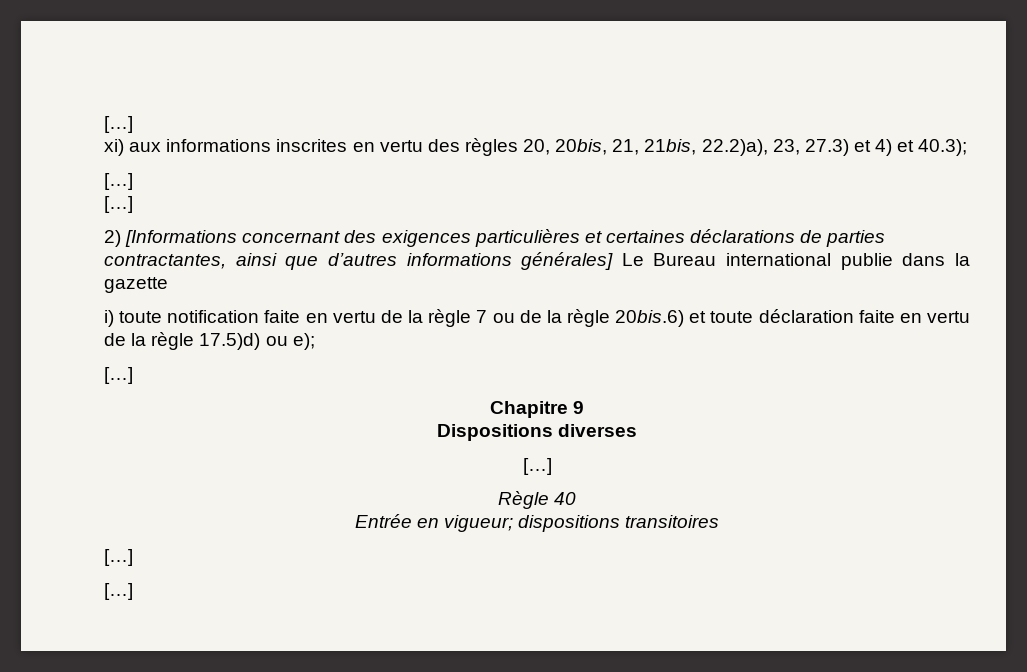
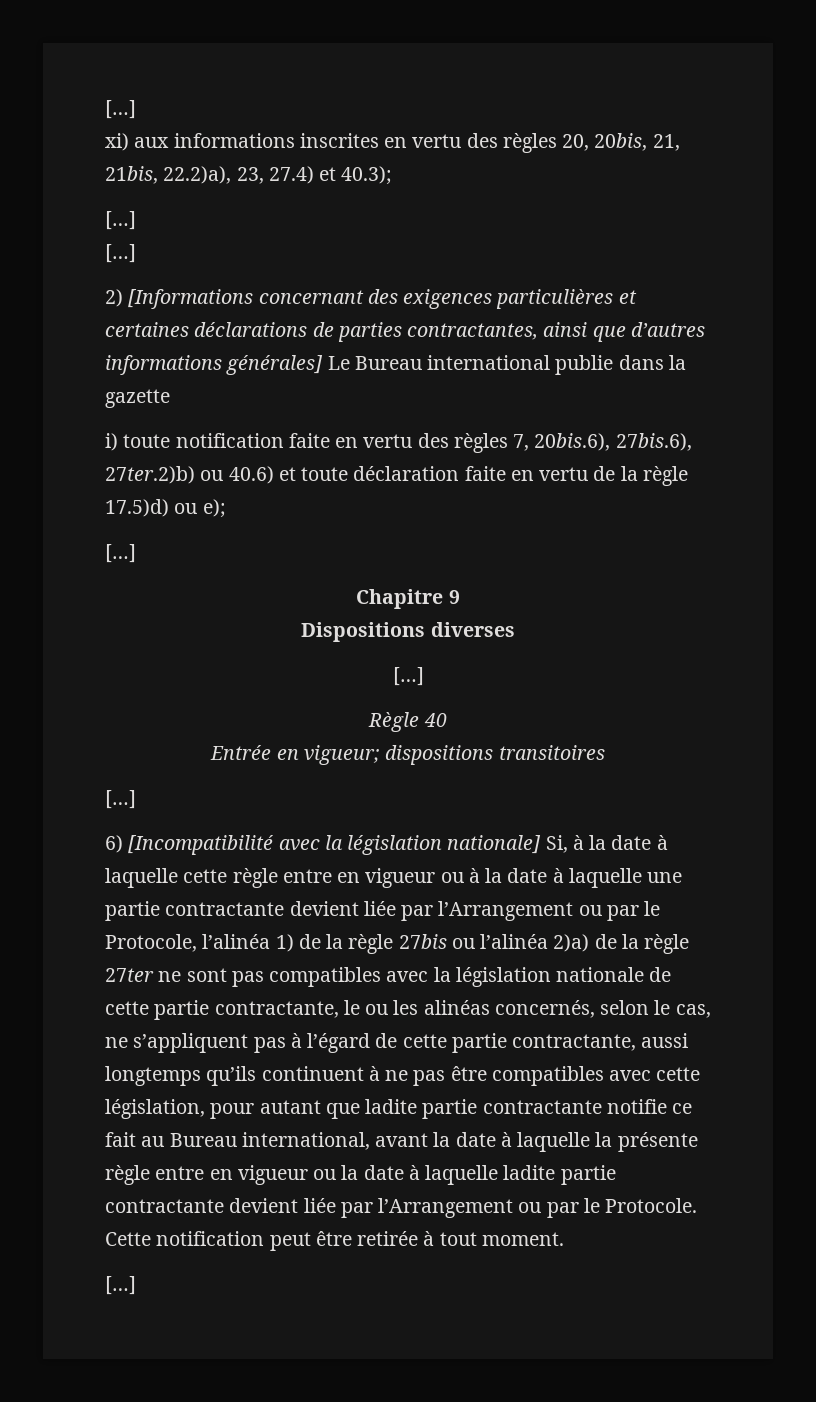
[804,139,893,156] 27.3) et 4) -> [268,166,314,184] 27.4)
[380,309,685,327] de la règle 7 ou de la règle 20bis.6) -> [417,433,692,453] [105,466,274,484] des règles 7, 20bis.6), 27bis.6), 27ter.2)b) ou 40.6)
(133, 557) none -> [105,835,668,855] [105,868,683,888] [105,901,661,921] [105,934,690,954] [105,967,672,987] [105,1000,711,1020] [105,1033,689,1053] [105,1066,701,1086] [105,1099,693,1119] [105,1132,698,1152] [105,1165,616,1185] [105,1198,698,1218] [105,1231,564,1251] // 6) [Incompatibilité avec la législation nationale] Si, à la date à laquelle cette règle entre en vigueur ou à la date à laquelle une partie contractante devient liée par l’Arrangement ou par le Protocole, l’alinéa 1) de la règle 27bis ou l’alinéa 2)a) de la règle 27ter ne sont pas compatibles avec la législation nationale de cette partie contractante, le ou les alinéas concernés, selon le cas, ne s’appliquent pas à l’égard de cette partie contractante, aussi longtemps qu’ils continuent à ne pas être compatibles avec cette législation, pour autant que ladite partie contractante notifie ce fait au Bureau international, avant la date à laquelle la présente règle entre en vigueur ou la date à laquelle ladite partie contractante devient liée par l’Arrangement ou par le Protocole. Cette notification peut être retirée à tout moment.

